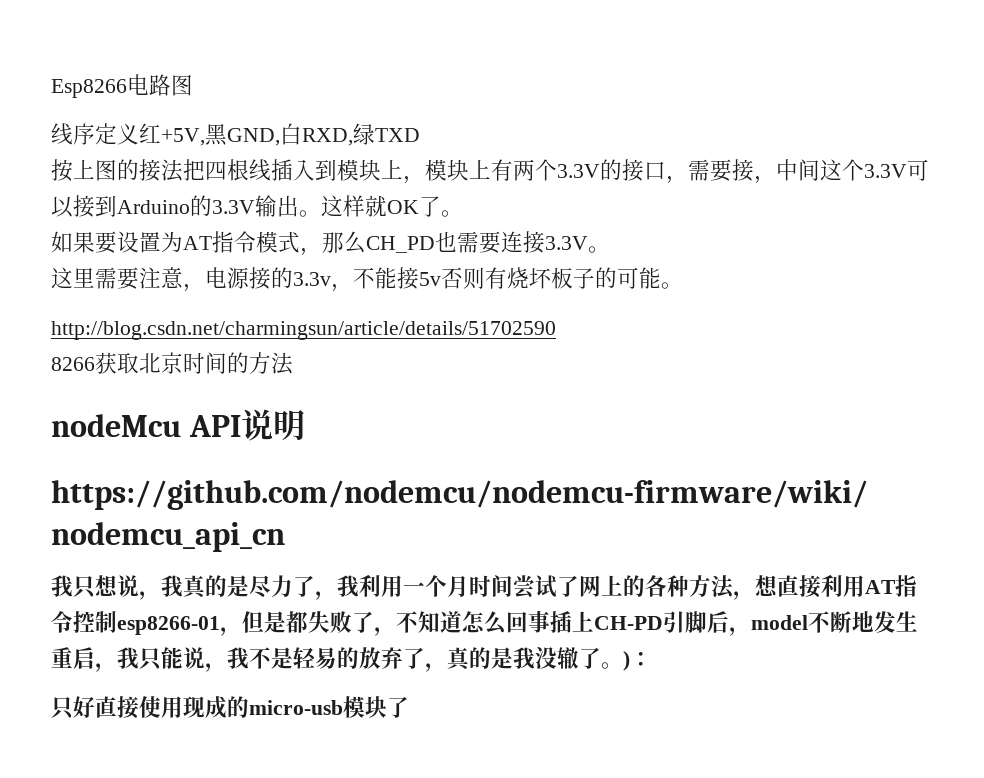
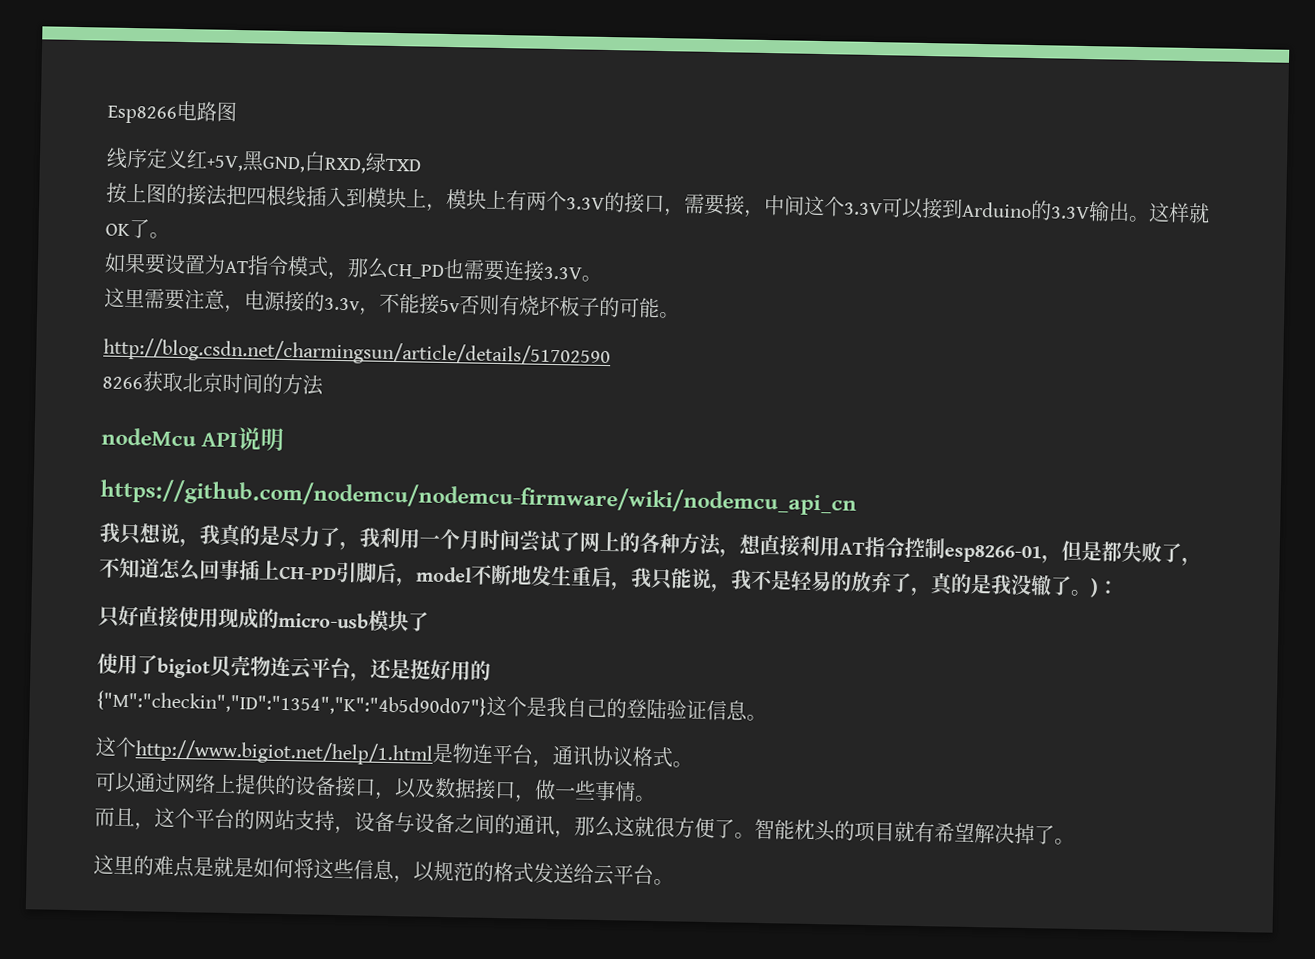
(409, 707) none -> [97,653,491,682] [96,690,767,722] [95,736,693,769] [95,771,656,803] [94,807,1075,845] [93,854,674,886] // 使用了bigiot贝壳物连云平台，还是挺好用的 // {"M":"checkin","ID":"1354","K":"4b5d90d07"}这个是我自己的登陆验证信息。 // 这个http://www.bigiot.net/help/1.html是物连平台，通讯协议格式。 // 可以通过网络上提供的设备接口，以及数据接口，做一些事情。 // 而且，这个平台的网站支持，设备与设备之间的通讯，那么这就很方便了。智能枕头的项目就有希望解决掉了。 // 这里的难点是就是如何将这些信息，以规范的格式发送给云平台。

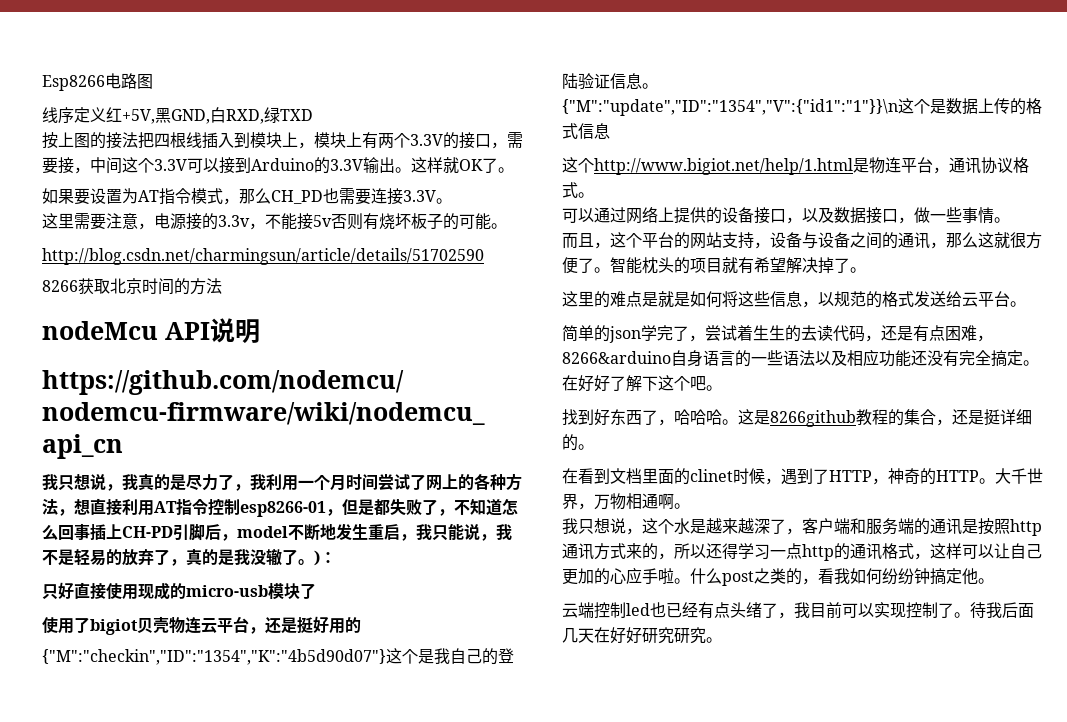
(767, 718) none -> [562,98,1042,116] [562,123,610,139] // {"M":"update","ID":"1354","V":{"id1":"1"}}\n这个是数据上传的格式信息
(674, 882) none -> [562,325,993,343] [562,349,1039,367] [562,375,722,392] [562,409,1032,427] [562,434,594,451] [562,468,1043,485] [562,493,690,510] [562,518,1042,536] [562,543,1042,561] [562,567,994,586] [562,602,1034,619] [562,627,722,644] // 简单的json学完了，尝试着生生的去读代码，还是有点困难，8266&arduino自身语言的一些语法以及相应功能还没有完全搞定。在好好了解下这个吧。 // 找到好东西了，哈哈哈。这是8266github教程的集合，还是挺详细的。 // 在看到文档里面的clinet时候，遇到了HTTP，神奇的HTTP。大千世界，万物相通啊。 // 我只想说，这个水是越来越深了，客户端和服务端的通讯是按照http通讯方式来的，所以还得学习一点http的通讯格式，这样可以让自己更加的心应手啦。什么post之类的，看我如何纷纷钟搞定他。 // 云端控制led也已经有点头绪了，我目前可以实现控制了。待我后面几天在好好研究研究。

